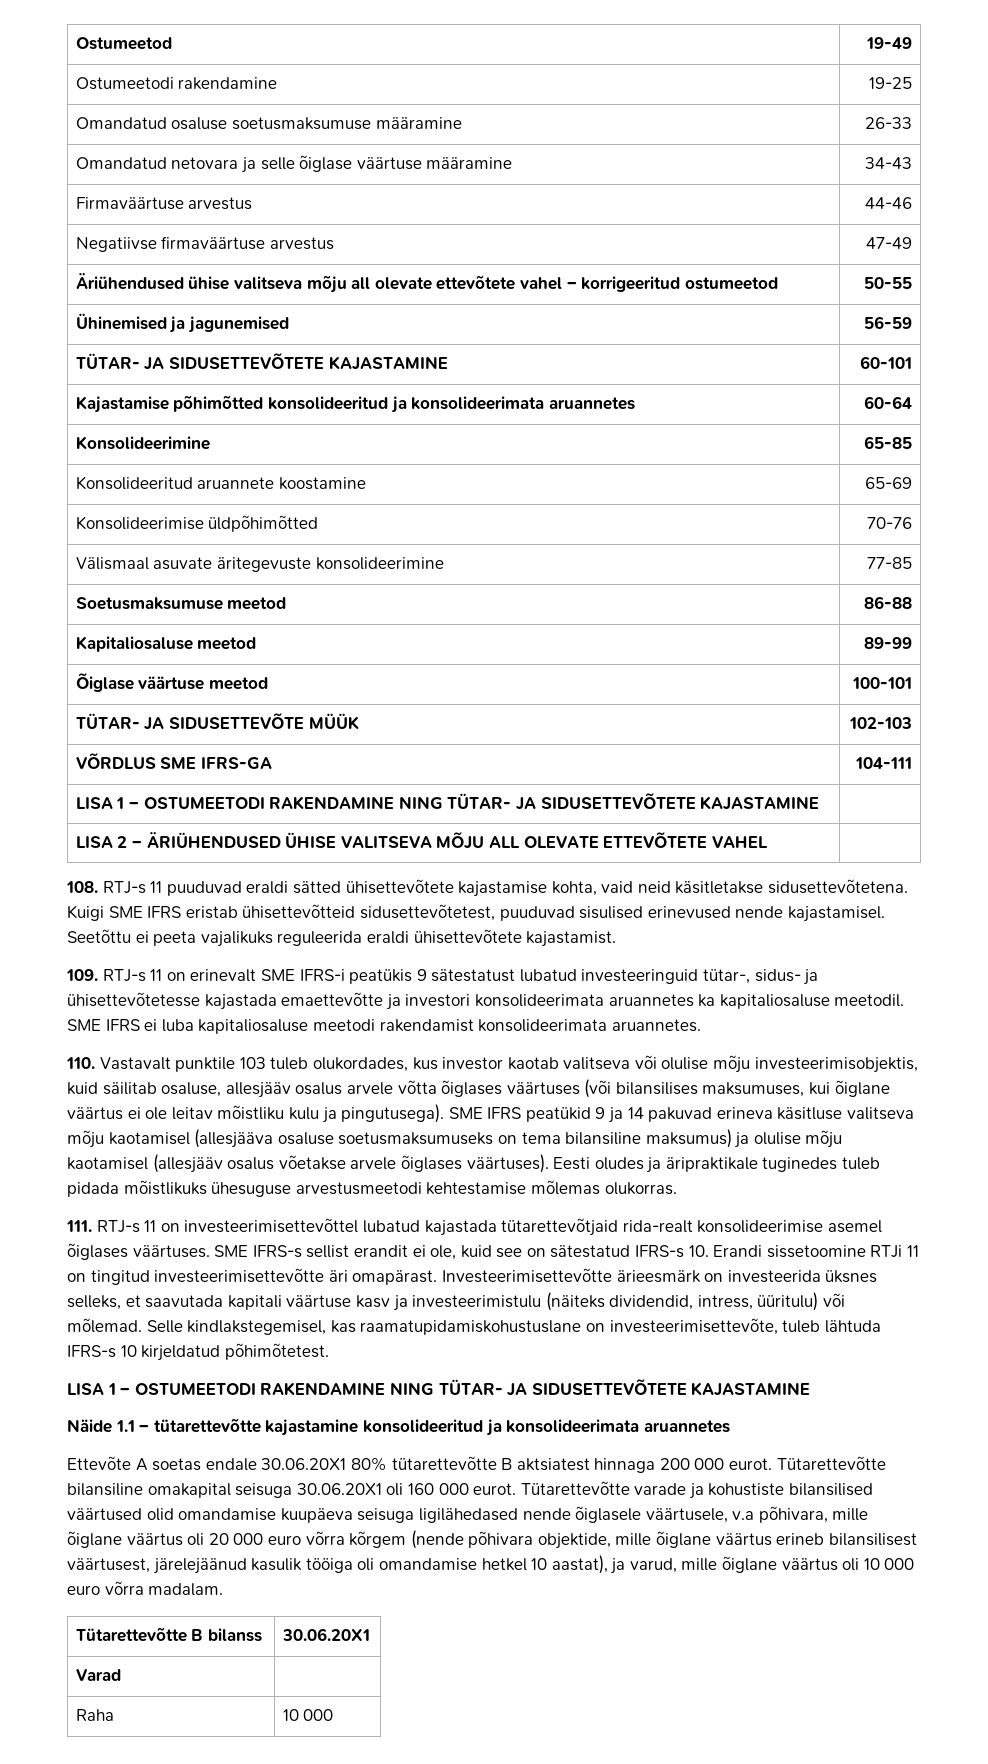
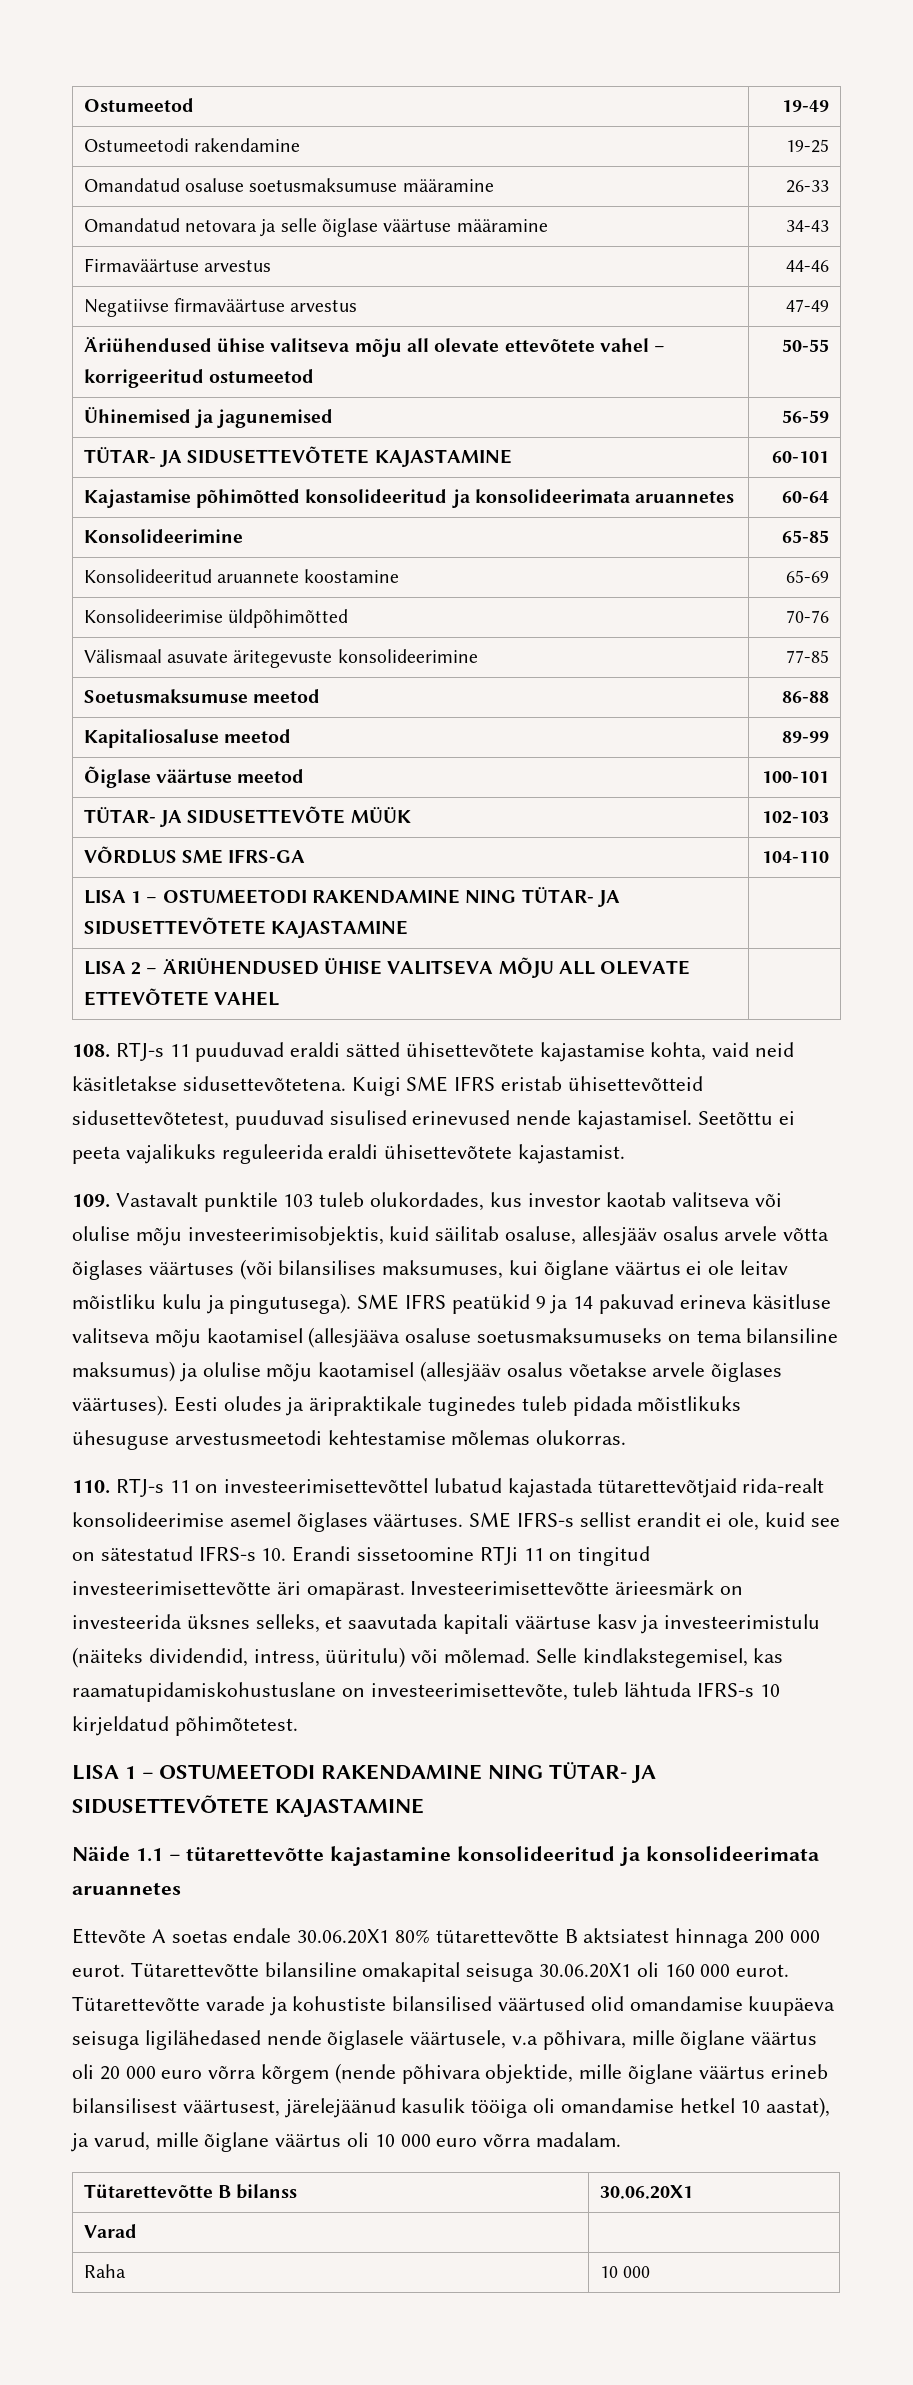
[855,757,913,769] 104-111 -> [762,851,830,863] 104-110
[102,969,819,985] [67,992,905,1010] [67,1019,701,1034] [66,1057,95,1069] RTJ-s 11 on erinevalt SME IFRS-i peatükis 9 sätestatust lubatud investeeringuid tütar-, sidus- ja ühisettevõtetesse kajastada emaettevõtte ja investori konsolideerimata aruannetes ka kapitaliosaluse meetodil. SME IFRS ei luba kapitaliosaluse meetodi rakendamist konsolideerimata aruannetes. // 110. -> (110, 1201) none
[66,1220,92,1232] 111. -> [72,1480,110,1494] 110.

